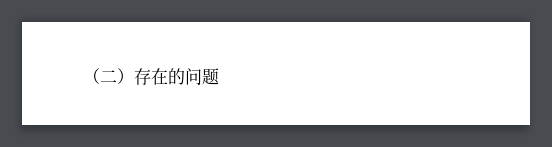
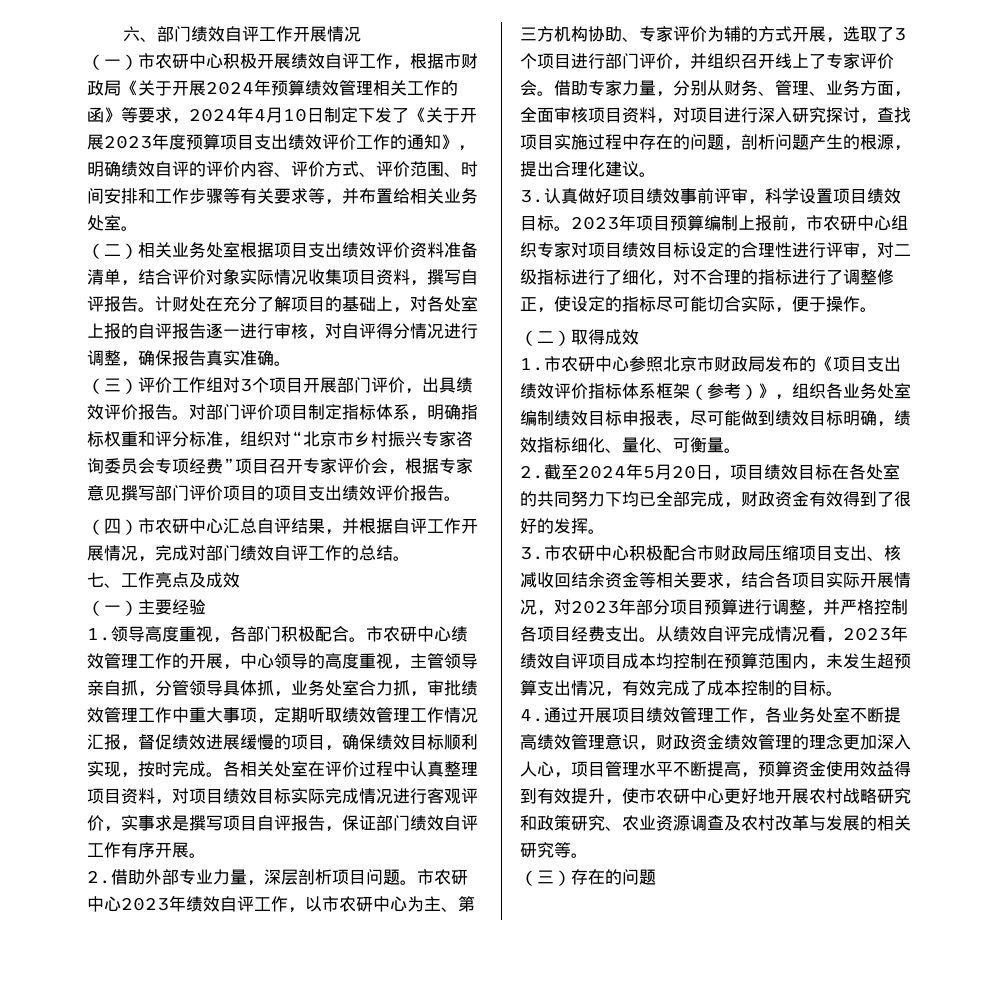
[83,68,117,84] （二 -> [123,26,362,42] [87,53,478,70] [87,79,458,96] [87,106,477,124] [87,133,475,151] [87,161,478,177] [87,188,478,205] [87,215,138,231] [87,242,478,259] [87,268,478,286] [87,296,478,313] [87,323,478,340] [87,350,291,367] [87,377,473,394] [87,404,478,421] [87,431,473,448] [87,458,473,475] [87,485,461,501] [87,518,478,535] [87,545,410,562] [87,572,240,588] [87,599,206,616] [87,626,468,643] [87,653,478,670] [87,680,478,697] [87,707,478,724] [87,734,478,751] [87,761,478,778] [87,788,478,805] [87,815,478,832] [87,842,206,858] [87,869,468,886] [87,895,475,913] [520,26,906,43] [520,53,894,70] [520,80,911,97] [520,107,911,124] [520,134,911,151] [520,161,656,177] [520,188,901,205] [520,214,908,232] [520,242,911,259] [520,269,894,286] [520,296,877,313] [520,329,639,346] [520,356,901,372] [520,383,911,400] [520,410,911,427] [520,437,741,453] [520,463,900,481] [520,491,911,508] [520,518,605,534] [520,545,901,561] [520,572,911,589] [520,598,908,616] [520,625,908,643] [520,653,911,670] [520,680,843,697] [520,707,901,724] [520,734,911,751] [520,761,911,778] [520,788,911,805] [520,815,911,831] [520,842,588,858] [520,870,554,886] 六、部门绩效自评工作开展情况 // （一）市农研中心积极开展绩效自评工作，根据市财政局《关于开展2024年预算绩效管理相关工作的函》等要求，2024年4月10日制定下发了《关于开展2023年度预算项目支出绩效评价工作的通知》，明确绩效自评的评价内容、评价方式、评价范围、时间安排和工作步骤等有关要求等，并布置给相关业务处室。 // （二）相关业务处室根据项目支出绩效评价资料准备清单，结合评价对象实际情况收集项目资料，撰写自评报告。计财处在充分了解项目的基础上，对各处室上报的自评报告逐一进行审核，对自评得分情况进行调整，确保报告真实准确。 // （三）评价工作组对3个项目开展部门评价，出具绩效评价报告。对部门评价项目制定指标体系，明确指标权重和评分标准，组织对“北京市乡村振兴专家咨询委员会专项经费”项目召开专家评价会，根据专家意见撰写部门评价项目的项目支出绩效评价报告。 // （四）市农研中心汇总自评结果，并根据自评工作开展情况，完成对部门绩效自评工作的总结。 // 七、工作亮点及成效 // （一）主要经验 // 1.领导高度重视，各部门积极配合。市农研中心绩效管理工作的开展，中心领导的高度重视，主管领导亲自抓，分管领导具体抓，业务处室合力抓，审批绩效管理工作中重大事项，定期听取绩效管理工作情况汇报，督促绩效进展缓慢的项目，确保绩效目标顺利实现，按时完成。各相关处室在评价过程中认真整理项目资料，对项目绩效目标实际完成情况进行客观评价，实事求是撰写项目自评报告，保证部门绩效自评工作有序开展。 // 2.借助外部专业力量，深层剖析项目问题。市农研中心2023年绩效自评工作，以市农研中心为主、第三方机构协助、专家评价为辅的方式开展，选取了3个项目进行部门评价，并组织召开线上了专家评价会。借助专家力量，分别从财务、管理、业务方面，全面审核项目资料，对项目进行深入研究探讨，查找项目实施过程中存在的问题，剖析问题产生的根源，提出合理化建议。 // 3.认真做好项目绩效事前评审，科学设置项目绩效目标。2023年项目预算编制上报前，市农研中心组织专家对项目绩效目标设定的合理性进行评审，对二级指标进行了细化，对不合理的指标进行了调整修正，使设定的指标尽可能切合实际，便于操作。 // （二）取得成效 // 1.市农研中心参照北京市财政局发布的《项目支出绩效评价指标体系框架（参考）》，组织各业务处室编制绩效目标申报表，尽可能做到绩效目标明确，绩效指标细化、量化、可衡量。 // 2.截至2024年5月20日，项目绩效目标在各处室的共同努力下均已全部完成，财政资金有效得到了很好的发挥。 // 3.市农研中心积极配合市财政局压缩项目支出、核减收回结余资金等相关要求，结合各项目实际开展情况，对2023年部分项目预算进行调整，并严格控制各项目经费支出。从绩效自评完成情况看，2023年绩效自评项目成本均控制在预算范围内，未发生超预算支出情况，有效完成了成本控制的目标。 // 4.通过开展项目绩效管理工作，各业务处室不断提高绩效管理意识，财政资金绩效管理的理念更加深入人心，项目管理水平不断提高，预算资金使用效益得到有效提升，使市农研中心更好地开展农村战略研究和政策研究、农业资源调查及农村改革与发展的相关研究等。 // （三

